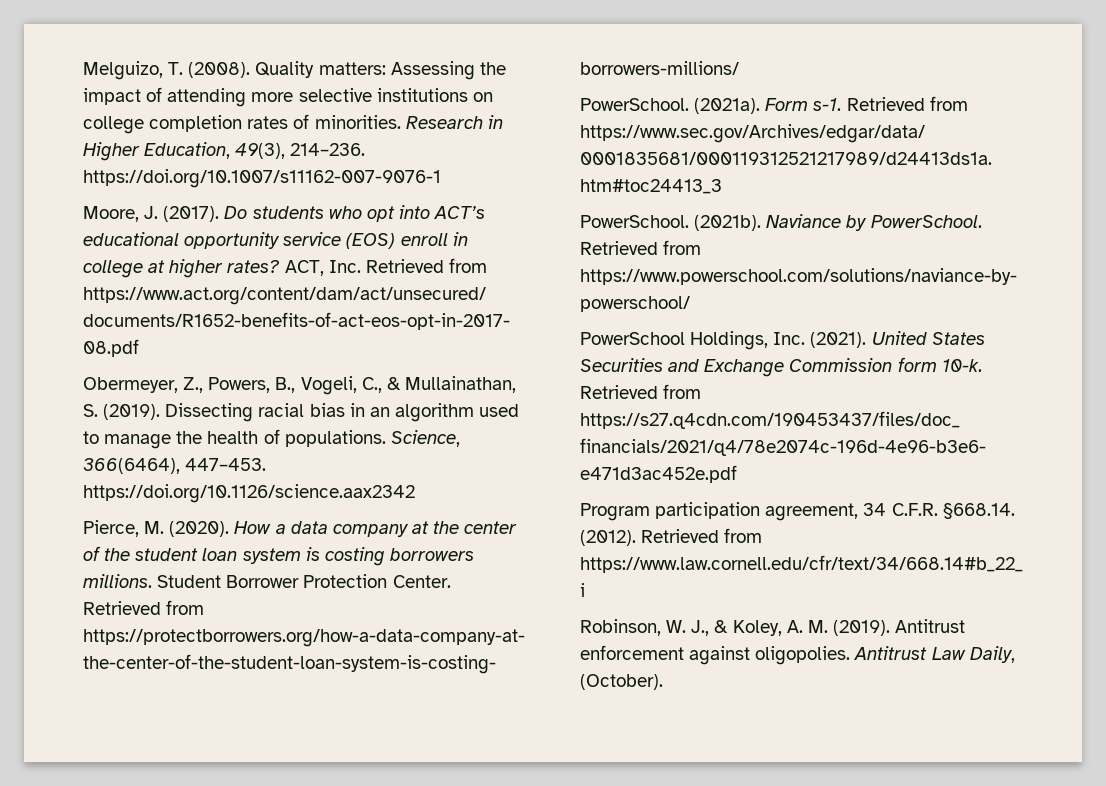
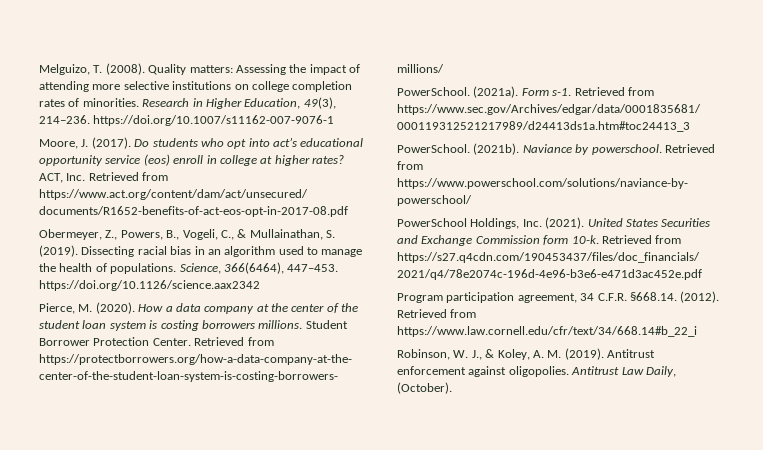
[434,206,486,219] ACT’s -> [273,137,297,147] act’s
[346,233,396,249] (EOS) -> [143,154,170,166] (eos)
[870,215,982,228] PowerSchool. -> [591,144,662,155] powerschool.

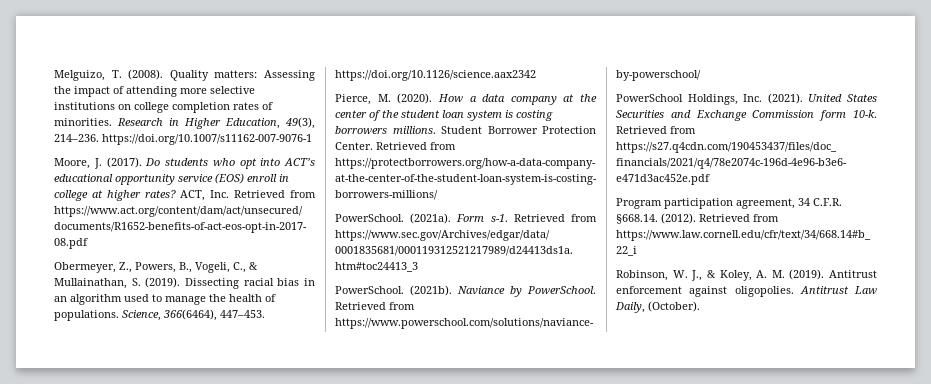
[273,137,297,147] act’s -> [284,158,315,166] ACT’s
[143,154,170,166] (eos) -> [215,173,244,184] (EOS)
[591,144,662,155] powerschool. -> [527,286,596,294] PowerSchool.

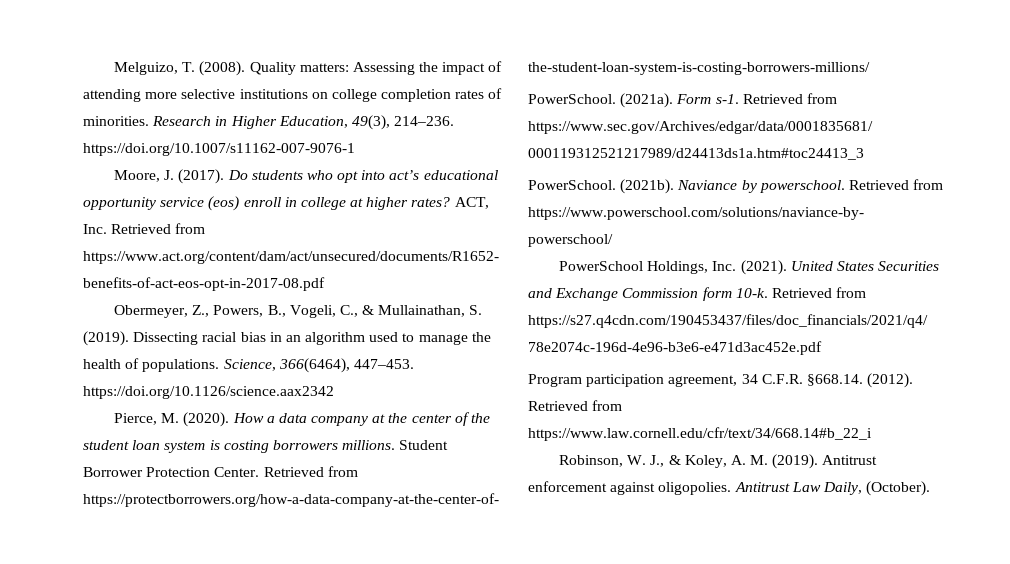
[284,158,315,166] ACT’s -> [389,170,420,180] act’s
[215,173,244,184] (EOS) -> [208,196,240,211] (eos)
[527,286,596,294] PowerSchool. -> [759,180,845,193] powerschool.

